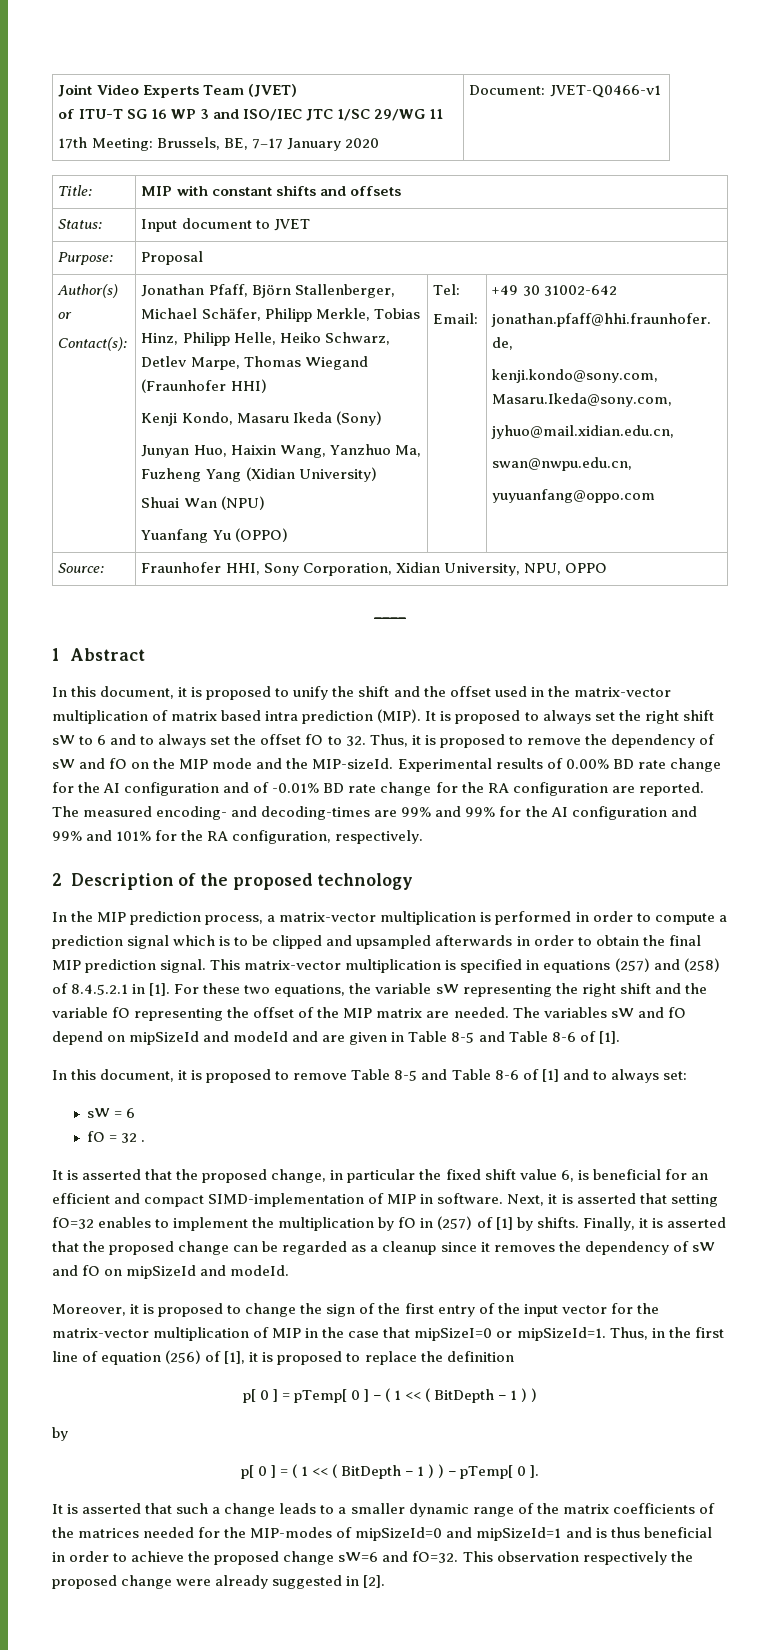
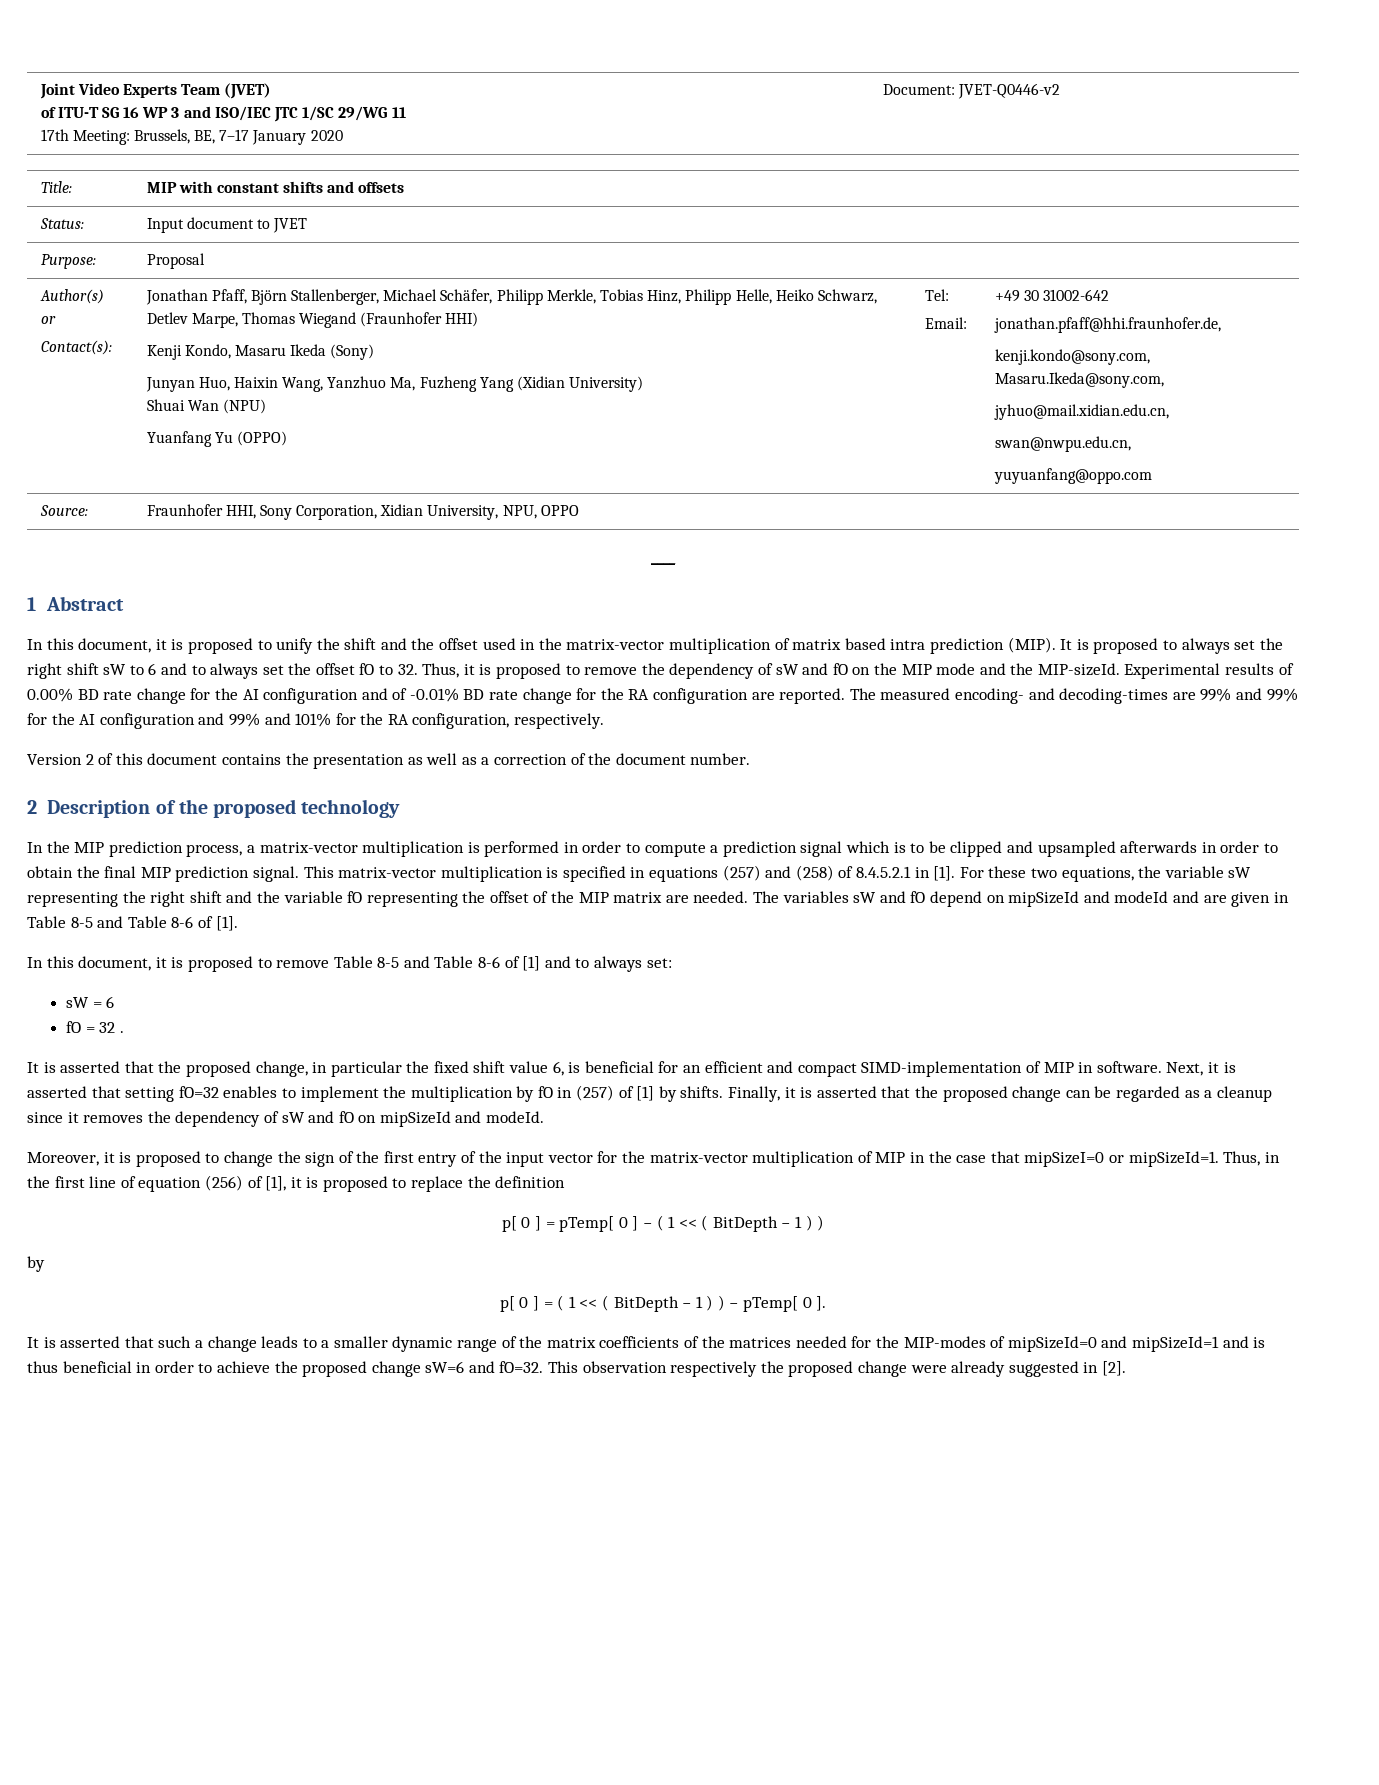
[549,85,661,98] JVET-Q0466-v1 -> [957,83,1060,99] JVET-Q0446-v2
(424, 837) none -> [27,753,751,769] // Version 2 of this document contains the presentation as well as a correction of the document number.

